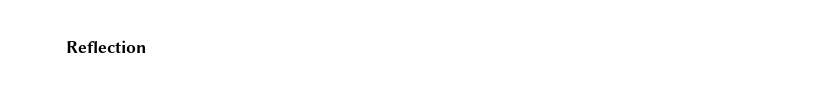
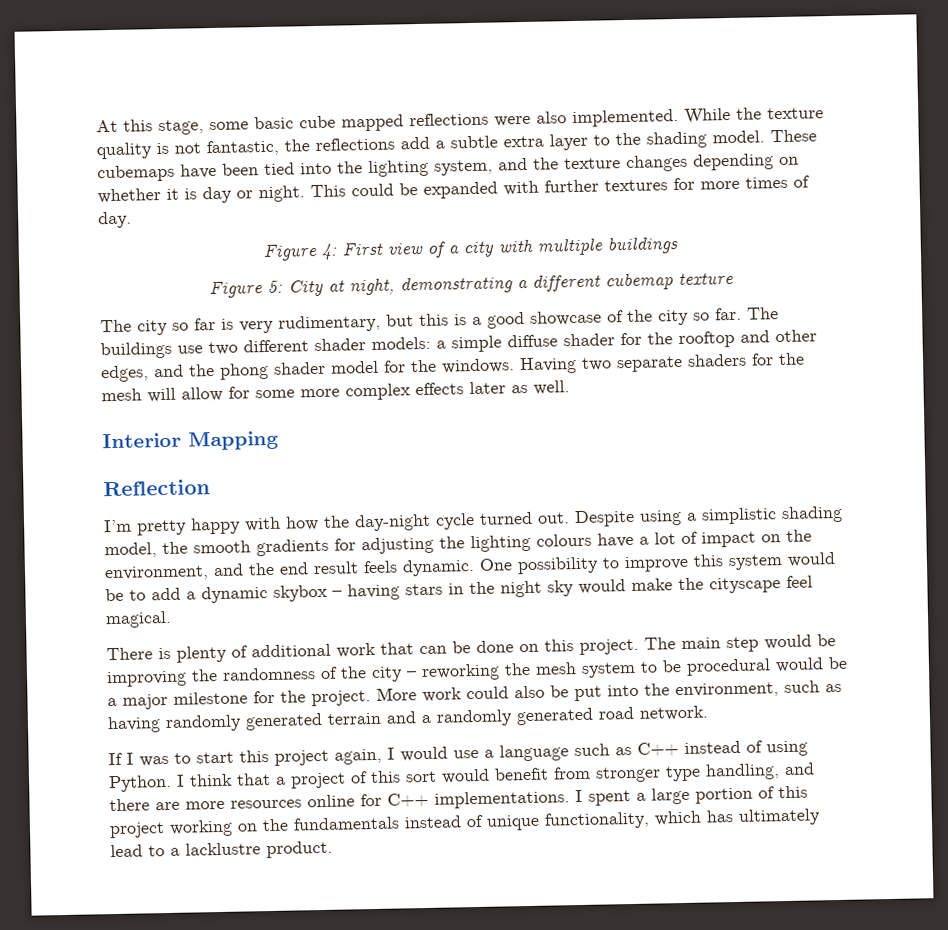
[66,40,147,53] Reflection -> [96,107,824,136] [96,129,817,160] [97,153,799,183] [97,175,810,204] [98,211,132,229] [262,236,678,262] [208,272,734,299] [100,307,779,336] [100,329,817,360] [101,352,805,383] [101,380,570,403] [102,429,279,451] [103,479,210,497] [103,505,843,536] [104,529,812,559] [104,552,836,582] [105,575,813,604] [105,610,172,629] [106,634,836,663] [106,656,848,688] [107,680,842,710] [107,705,708,734] [108,740,808,767] [108,762,815,793] [109,785,808,812] [109,808,821,839] [110,840,333,859] At this stage, some basic cube mapped reflections were also implemented. While the texture quality is not fantastic, the reflections add a subtle extra layer to the shading model. These cubemaps have been tied into the lighting system, and the texture changes depending on whether it is day or night. This could be expanded with further textures for more times of day. // Figure 4: First view of a city with multiple buildings // Figure 5: City at night, demonstrating a different cubemap texture // The city so far is very rudimentary, but this is a good showcase of the city so far. The buildings use two different shader models: a simple diffuse shader for the rooftop and other edges, and the phong shader model for the windows. Having two separate shaders for the mesh will allow for some more complex effects later as well. // Interior Mapping // Reflection // I’m pretty happy with how the day-night cycle turned out. Despite using a simplistic shading model, the smooth gradients for adjusting the lighting colours have a lot of impact on the environment, and the end result feels dynamic. One possibility to improve this system would be to add a dynamic skybox – having stars in the night sky would make the cityscape feel magical. // There is plenty of additional work that can be done on this project. The main step would be improving the randomness of the city – reworking the mesh system to be procedural would be a major milestone for the project. More work could also be put into the environment, such as having randomly generated terrain and a randomly generated road network. // If I was to start this project again, I would use a language such as C++ instead of using Python. I think that a project of this sort would benefit from stronger type handling, and there are more resources online for C++ implementations. I spent a large portion of this project working on the fundamentals instead of unique functionality, which has ultimately lead to a lacklustre product.

